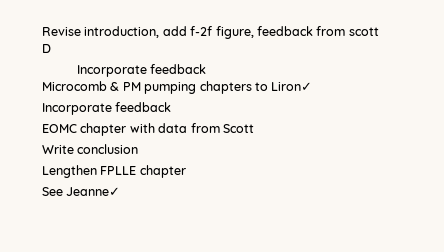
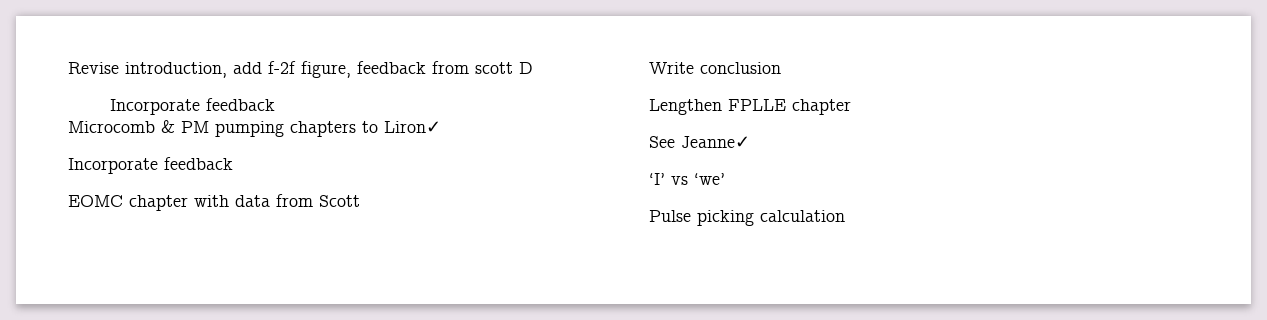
(121, 191) none -> [649,173,725,185] [649,210,845,226] // ‘I’ vs ‘we’ // Pulse picking calculation

